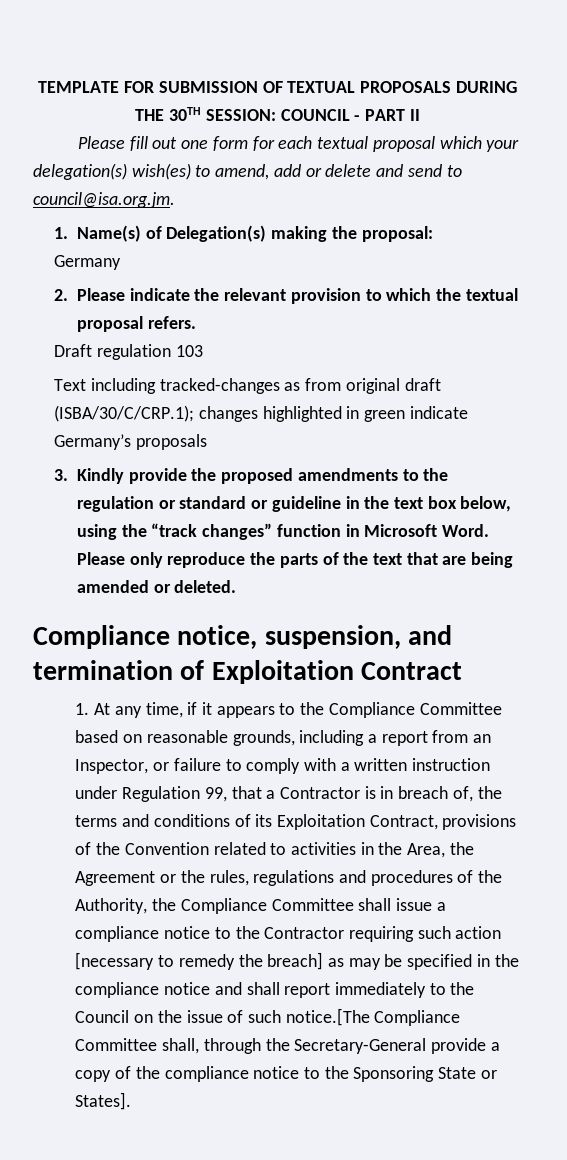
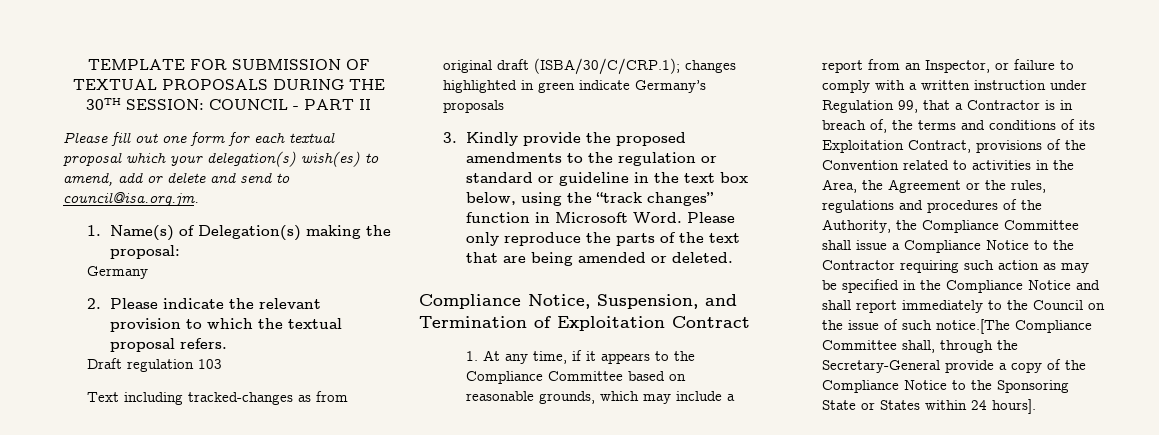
[177,625,453,649] [33,660,173,680] notice, suspension, and termination -> [528,294,737,309] [419,316,527,328] Notice, Suspension, and Termination
[299,730,365,746] including -> [600,391,723,404] which may include
[75,926,211,942] compliance notice -> [904,240,1030,253] Compliance Notice
[75,952,324,970] [necessary to remedy the breach] -> (1040, 265) none
[75,982,211,998] compliance notice -> [946,280,1072,293] Compliance Notice
[164,1066,300,1082] compliance notice -> [822,380,948,393] Compliance Notice
[75,1092,132,1110] States]. -> [880,399,1037,414] States within 24 hours].

